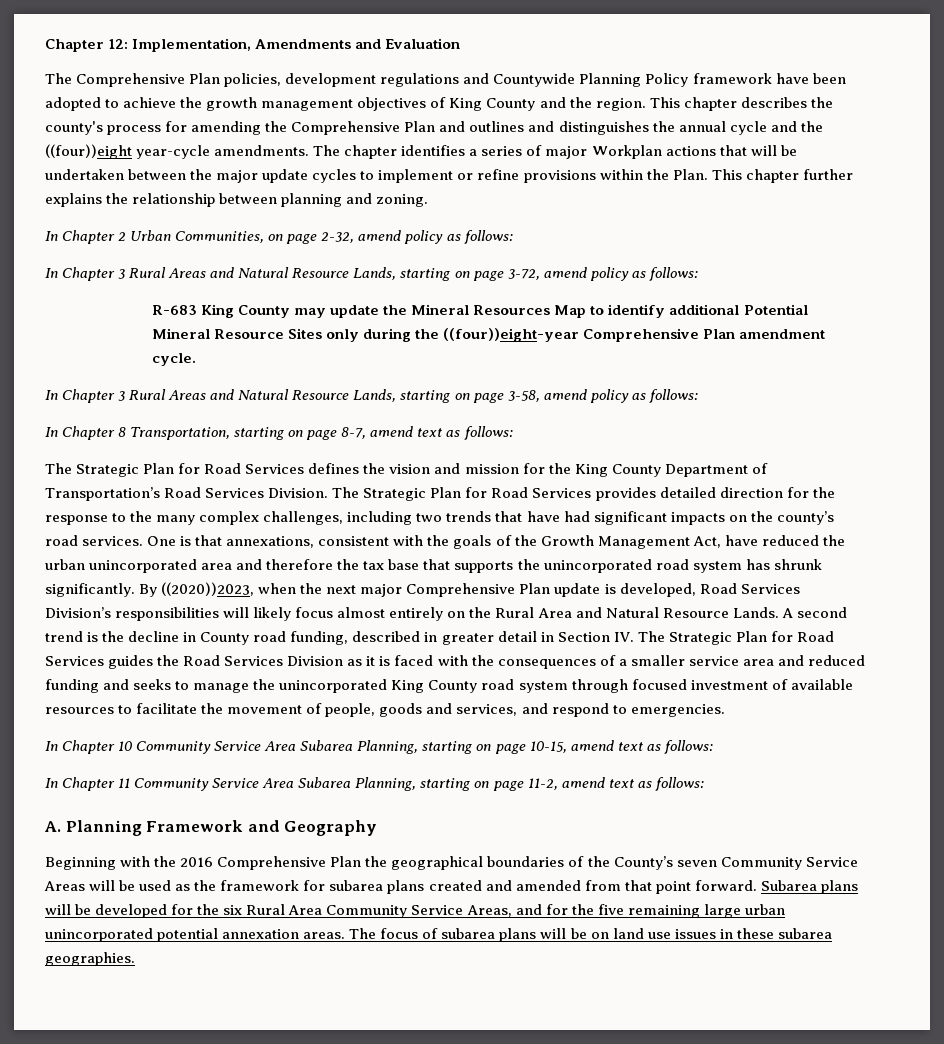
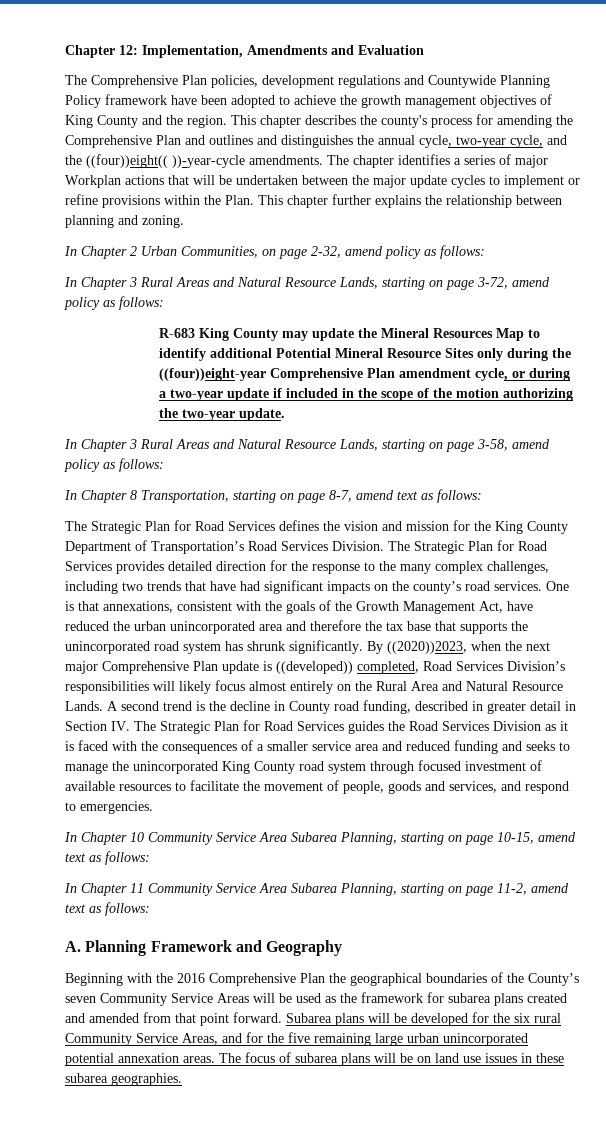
[729,121,823,135] [45,144,211,159] cycle and the ((four))eight year-cycle -> [419,135,567,148] [65,154,245,168] cycle, two-year cycle, and the ((four))eight(( ))-year-cycle
[151,353,196,366] cycle. -> [474,368,570,381] [158,388,573,401] [158,408,285,421] cycle, or during a two-year update if included in the scope of the motion authorizing the two-year update.
[619,583,696,597] developed, -> [276,661,419,674] ((developed)) completed,
[246,904,323,915] Rural Area -> [534,1013,561,1023] rural

